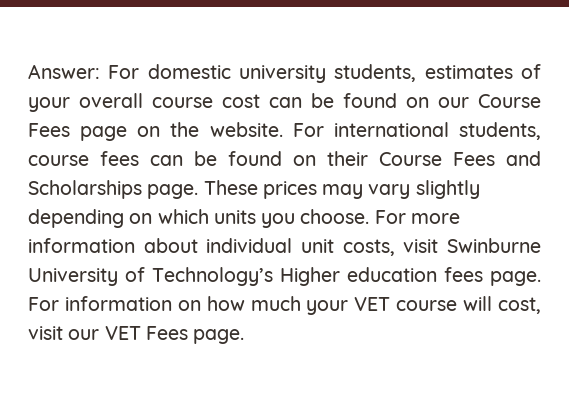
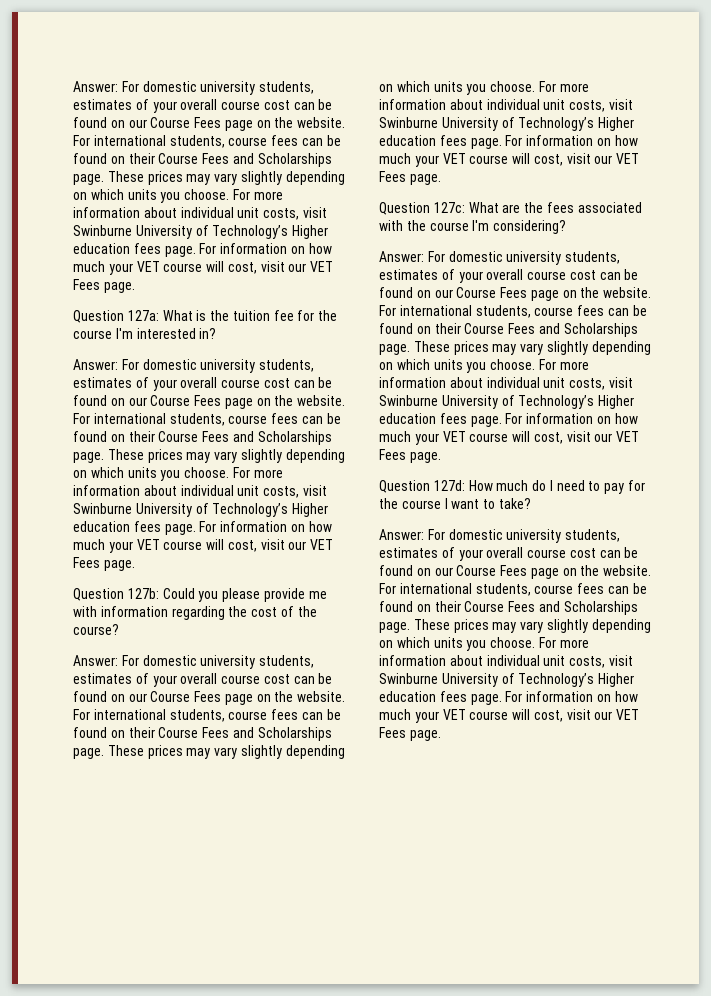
(245, 336) none -> [73,310,338,323] [73,328,217,339] [73,359,315,373] [73,377,333,391] [73,395,346,409] [73,413,341,426] [73,431,332,445] [73,449,345,463] [73,467,283,481] [73,485,327,498] [73,503,329,517] [73,521,332,535] [73,539,334,553] [73,557,135,571] [73,588,327,602] [73,606,317,620] [73,624,119,635] [73,655,315,669] [73,673,333,687] [73,691,346,705] [73,709,341,722] [73,727,332,741] [73,745,345,759] [379,81,589,95] [379,99,633,112] [379,117,635,131] [379,135,638,149] [379,153,640,167] [379,171,441,185] [379,202,642,215] [379,220,567,234] [379,251,621,265] [379,269,639,283] [379,287,652,301] [379,305,647,318] [379,323,638,337] [379,341,651,355] [379,359,589,373] [379,377,633,390] [379,395,635,409] [379,413,638,427] [379,431,640,445] [379,449,441,463] [379,480,646,494] [379,498,531,509] [379,529,621,543] [379,547,639,561] [379,565,652,579] [379,583,647,596] [379,601,638,615] [379,619,651,633] [379,637,589,651] [379,655,633,668] [379,673,635,687] [379,691,638,705] [379,709,640,723] [379,727,441,741] // Question 127a: What is the tuition fee for the course I'm interested in? // Answer: For domestic university students, estimates of your overall course cost can be found on our Course Fees page on the website. For international students, course fees can be found on their Course Fees and Scholarships page. These prices may vary slightly depending on which units you choose. For more information about individual unit costs, visit Swinburne University of Technology’s Higher education fees page. For information on how much your VET course will cost, visit our VET Fees page. // Question 127b: Could you please provide me with information regarding the cost of the course? // Answer: For domestic university students, estimates of your overall course cost can be found on our Course Fees page on the website. For international students, course fees can be found on their Course Fees and Scholarships page. These prices may vary slightly depending on which units you choose. For more information about individual unit costs, visit Swinburne University of Technology’s Higher education fees page. For information on how much your VET course will cost, visit our VET Fees page. // Question 127c: What are the fees associated with the course I'm considering? // Answer: For domestic university students, estimates of your overall course cost can be found on our Course Fees page on the website. For international students, course fees can be found on their Course Fees and Scholarships page. These prices may vary slightly depending on which units you choose. For more information about individual unit costs, visit Swinburne University of Technology’s Higher education fees page. For information on how much your VET course will cost, visit our VET Fees page. // Question 127d: How much do I need to pay for the course I want to take? // Answer: For domestic university students, estimates of your overall course cost can be found on our Course Fees page on the website. For international students, course fees can be found on their Course Fees and Scholarships page. These prices may vary slightly depending on which units you choose. For more information about individual unit costs, visit Swinburne University of Technology’s Higher education fees page. For information on how much your VET course will cost, visit our VET Fees page.

